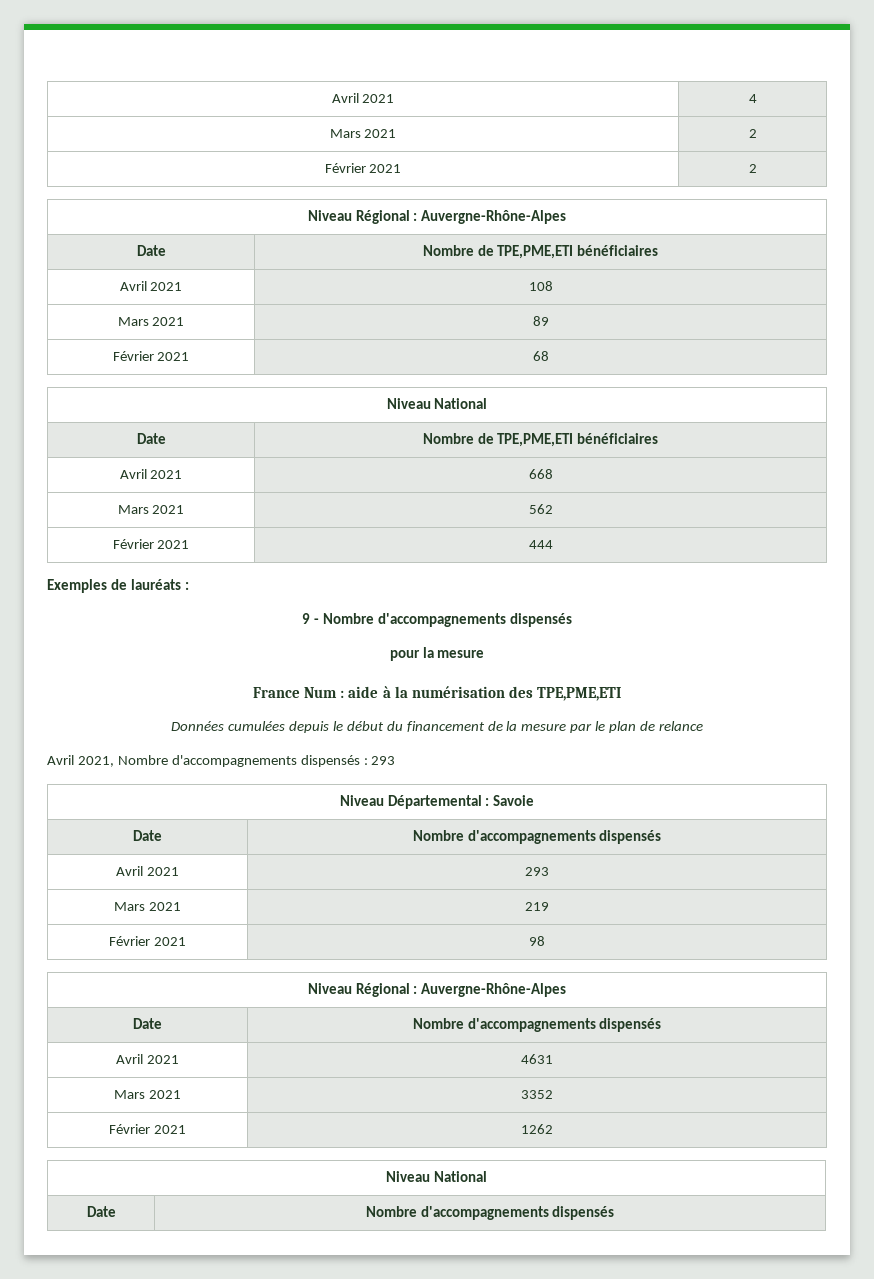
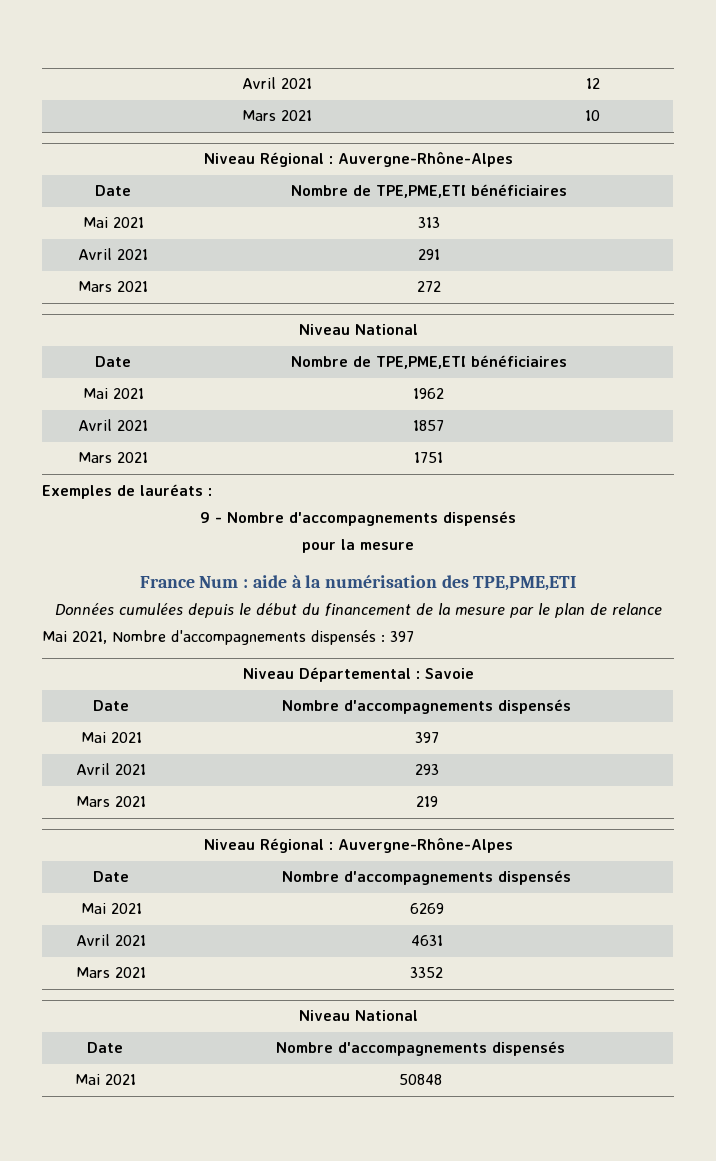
[331,93,395,103] [748,94,757,103] [329,129,397,138] [748,129,757,138] [324,163,402,173] [748,164,757,173] Avril 2021 | 4 // Mars 2021 | 2 // Février 2021 | 2 -> [242,77,312,89] [585,78,600,89] [242,110,312,121] [585,110,600,121] Avril 2021 | 12 // Mars 2021 | 10
[119,281,183,291] [528,281,553,291] [117,317,185,326] [532,316,549,326] [112,351,190,361] [532,351,549,361] // Avril 2021 | 108 // Mars 2021 | 89 // Février 2021 | 68 -> [82,217,144,228] [417,217,440,228] [78,248,148,260] [417,249,440,260] [78,281,148,292] [416,281,441,292] // Mai 2021 | 313 // Avril 2021 | 291 // Mars 2021 | 272
[119,469,183,479] [528,469,553,479] [117,505,185,514] [528,504,553,514] [112,539,190,549] [528,540,553,549] // Avril 2021 | 668 // Mars 2021 | 562 // Février 2021 | 444 -> [82,388,144,399] [413,388,444,399] [78,419,148,431] [413,420,444,431] [78,452,148,463] [414,452,443,463] // Mai 2021 | 1962 // Avril 2021 | 1857 // Mars 2021 | 1751
[47,755,74,765] Avril -> [42,631,67,642] Mai
[371,756,396,765] 293 -> [390,631,414,642] 397
(662, 837) none -> [80,732,142,743] [414,732,439,743] // Mai 2021 | 397
[109,936,186,946] [529,936,545,946] // Février 2021 | 98 -> (438, 801) none
(662, 1025) none -> [80,903,142,914] [409,903,444,914] // Mai 2021 | 6269
[109,1124,186,1134] [521,1124,553,1134] // Février 2021 | 1262 -> (443, 972) none
(615, 1213) none -> [74,1074,136,1085] [399,1074,442,1085] // Mai 2021 | 50848

